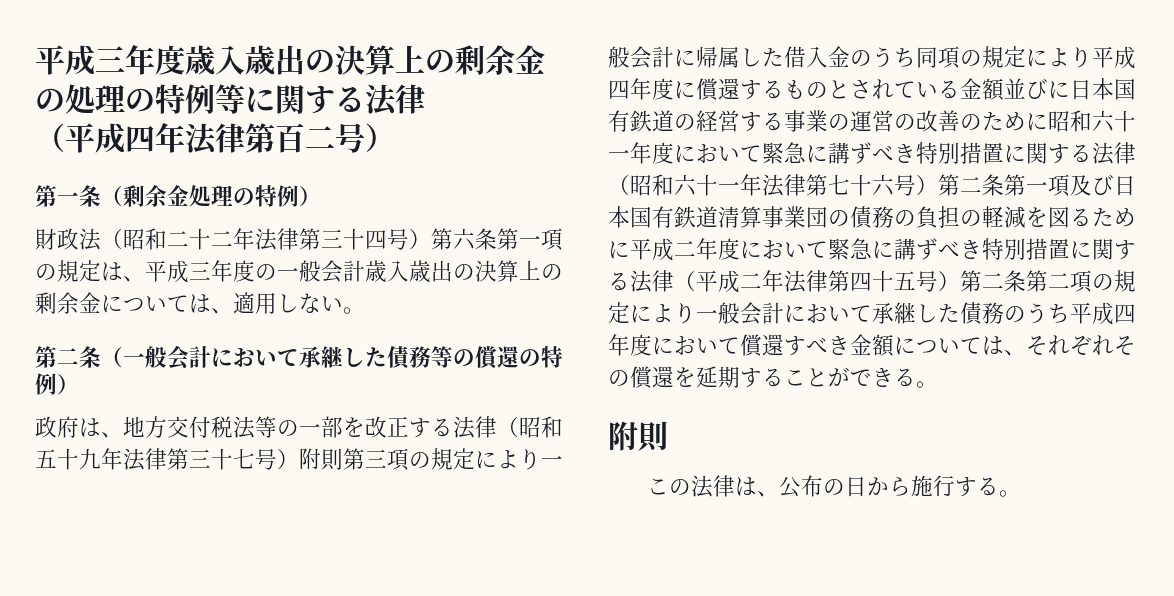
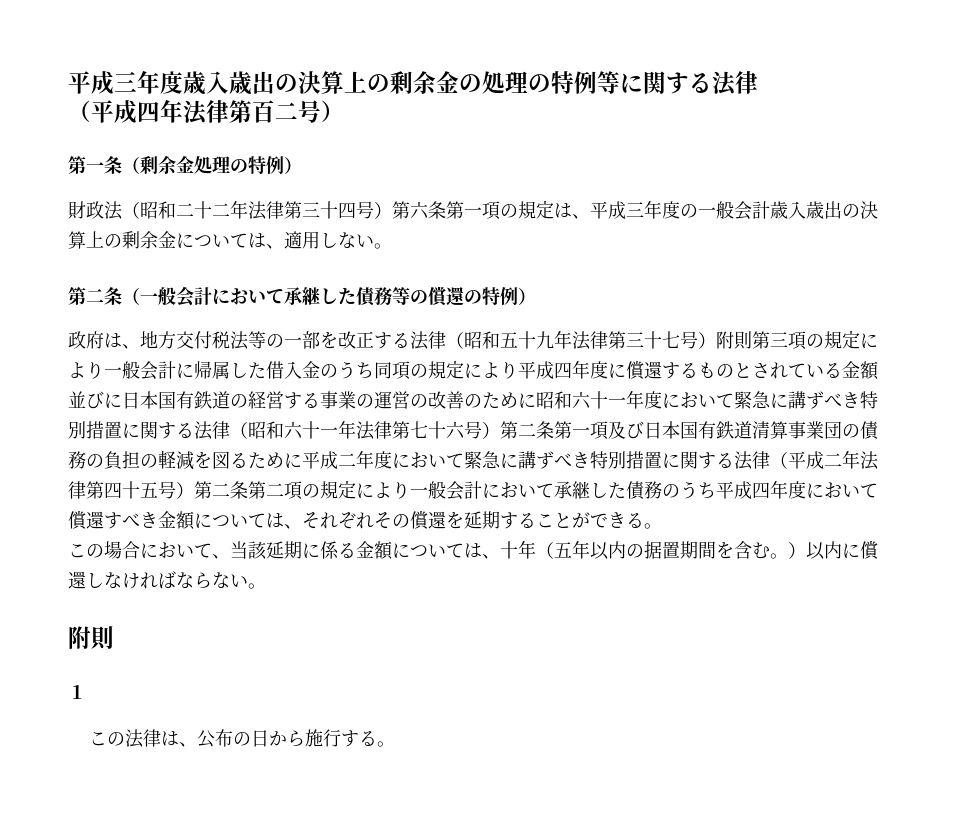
[608,421,668,452] // 附則 -> [68,540,879,560] [68,571,266,589] [68,626,114,650] [68,685,86,699] // この場合において、当該延期に係る金額については、十年（五年以内の据置期間を含む。）以内に償還しなければならない。 // 附則 // １

